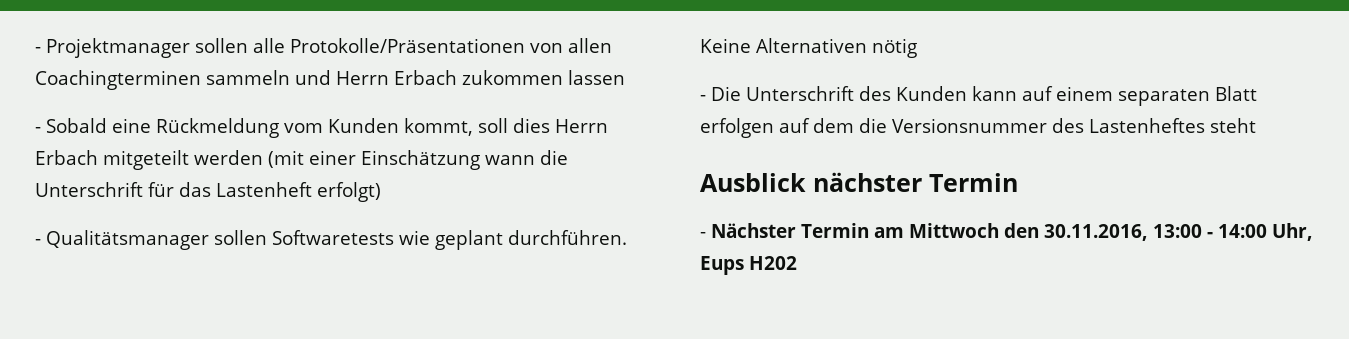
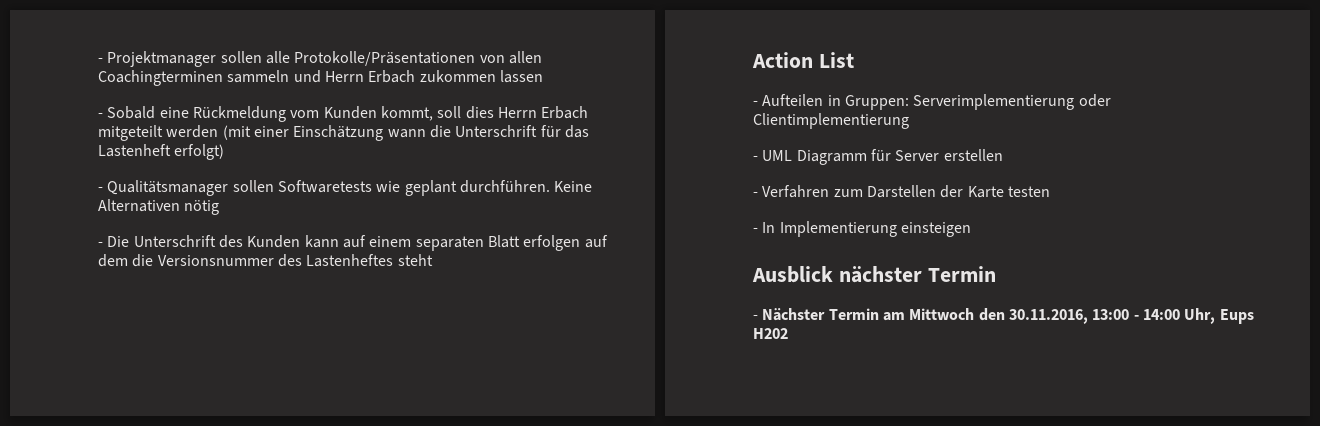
(1256, 125) none -> [752,52,854,68] [753,94,1111,110] [753,113,909,129] [753,149,1003,165] [753,185,1050,198] [753,221,971,237] // Action List // - Aufteilen in Gruppen: Serverimplementierung oder Clientimplementierung // - UML Diagramm für Server erstellen // - Verfahren zum Darstellen der Karte testen // - In Implementierung einsteigen

